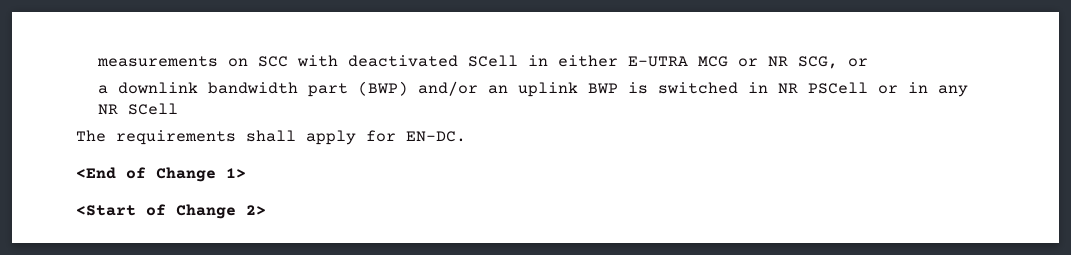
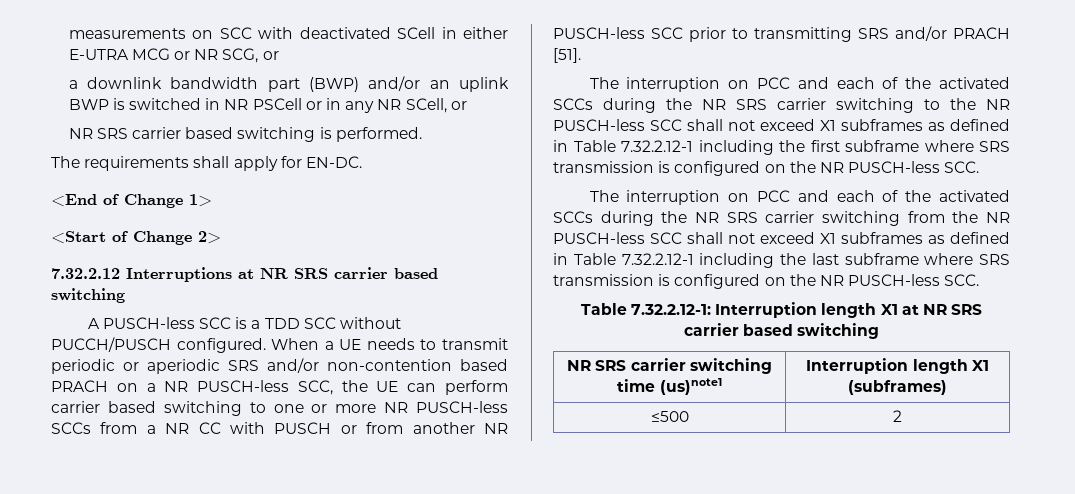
[128,103,179,115] SCell -> [405,98,467,113] [68,127,422,142] SCell, or // NR SRS carrier based switching is performed.
(266, 210) none -> [51,267,438,282] [51,288,125,303] [87,317,401,329] [51,337,508,353] [51,358,508,374] [51,380,508,395] [51,401,508,416] [51,422,508,434] [553,26,1010,42] [553,48,581,63] [589,77,1010,92] [553,98,1010,113] [553,119,1010,131] [553,140,1010,155] [553,161,980,176] [589,190,1010,205] [553,211,1010,226] [553,232,1010,244] [553,253,1010,268] [553,274,980,289] [580,302,983,318] [683,323,880,339] [567,358,772,374] [617,378,722,395] [806,358,989,374] [848,380,947,395] [650,411,689,422] [893,410,902,422] // 7.32.2.12 Interruptions at NR SRS carrier based switching // A PUSCH-less SCC is a TDD SCC without PUCCH/PUSCH configured. When a UE needs to transmit periodic or aperiodic SRS and/or non-contention based PRACH on a NR PUSCH-less SCC, the UE can perform carrier based switching to one or more NR PUSCH-less SCCs from a NR CC with PUSCH or from another NR PUSCH-less SCC prior to transmitting SRS and/or PRACH [51]. // The interruption on PCC and each of the activated SCCs during the NR SRS carrier switching to the NR PUSCH-less SCC shall not exceed X1 subframes as defined in Table 7.32.2.12-1 including the first subframe where SRS transmission is configured on the NR PUSCH-less SCC. // The interruption on PCC and each of the activated SCCs during the NR SRS carrier switching from the NR PUSCH-less SCC shall not exceed X1 subframes as defined in Table 7.32.2.12-1 including the last subframe where SRS transmission is configured on the NR PUSCH-less SCC. // Table 7.32.2.12-1: Interruption length X1 at NR SRS carrier based switching // NR SRS carrier switching time (us)note1 | Interruption length X1 (subframes) // ≤500 | 2

